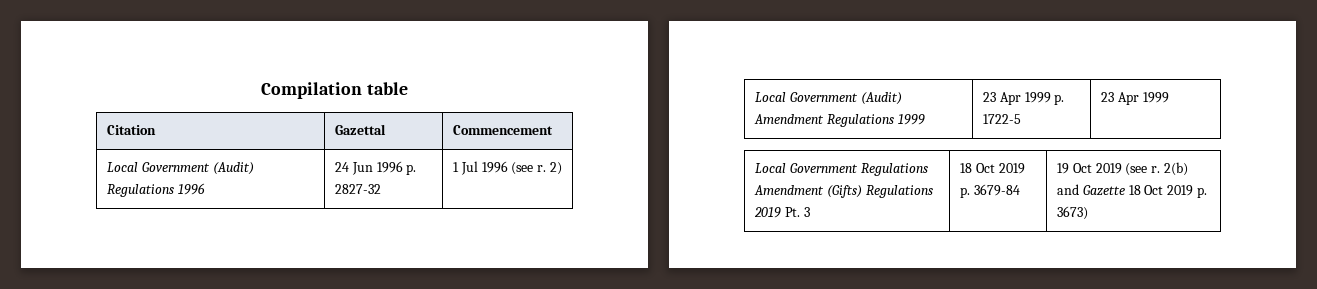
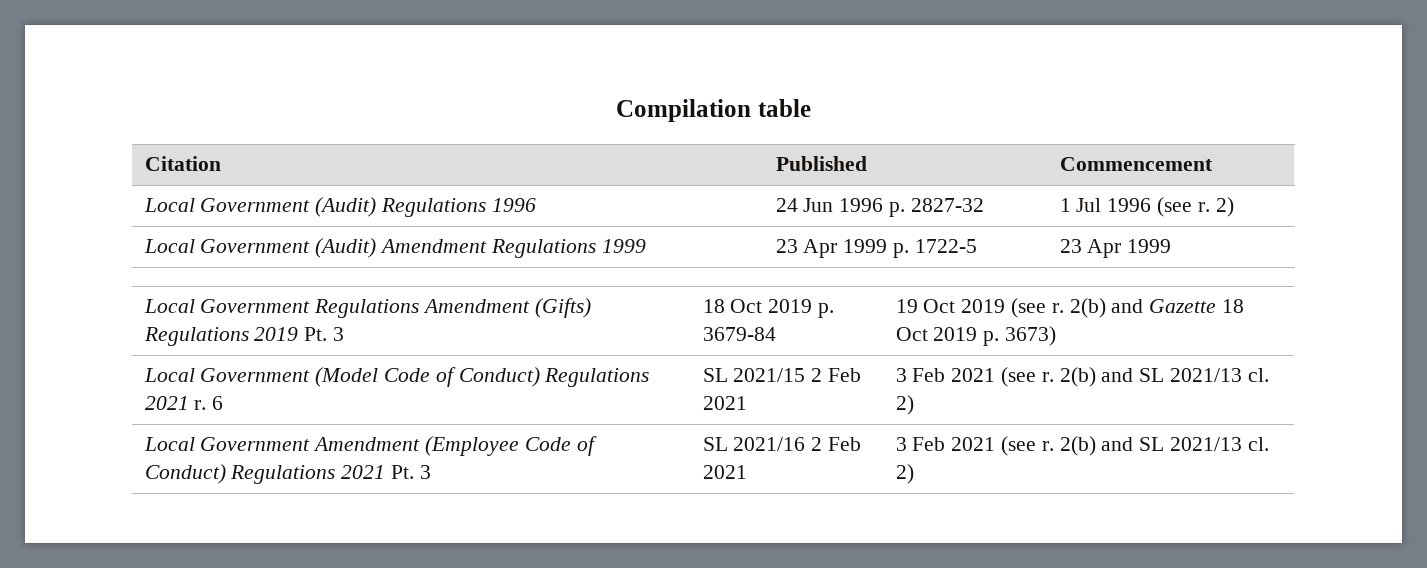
[335,124,387,135] Gazettal -> [775,156,867,171] Published
(1089, 213) none -> [143,367,650,387] [144,396,224,410] [702,368,861,382] [702,396,747,410] [895,367,1269,387] [895,395,914,415] [143,436,597,456] [144,464,431,484] [702,437,861,451] [702,465,747,479] [895,436,1269,456] [895,464,914,484] // Local Government (Model Code of Conduct) Regulations 2021 r. 6 | SL 2021/15 2 Feb 2021 | 3 Feb 2021 (see r. 2(b) and SL 2021/13 cl. 2) // Local Government Amendment (Employee Code of Conduct) Regulations 2021 Pt. 3 | SL 2021/16 2 Feb 2021 | 3 Feb 2021 (see r. 2(b) and SL 2021/13 cl. 2)

